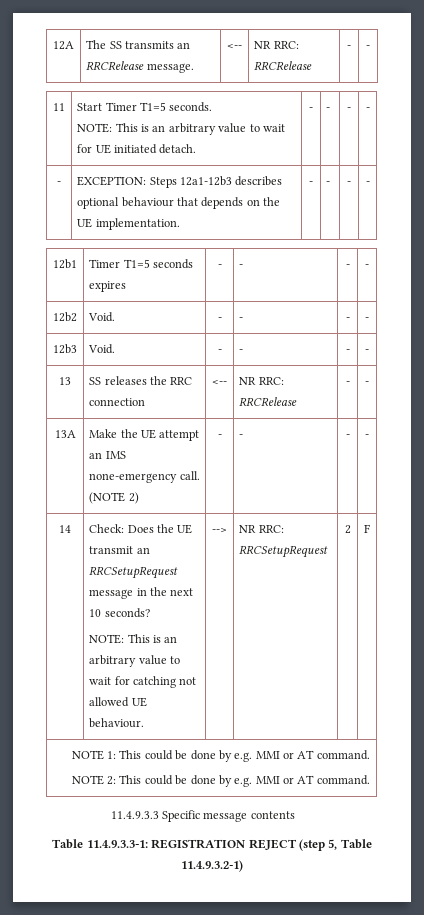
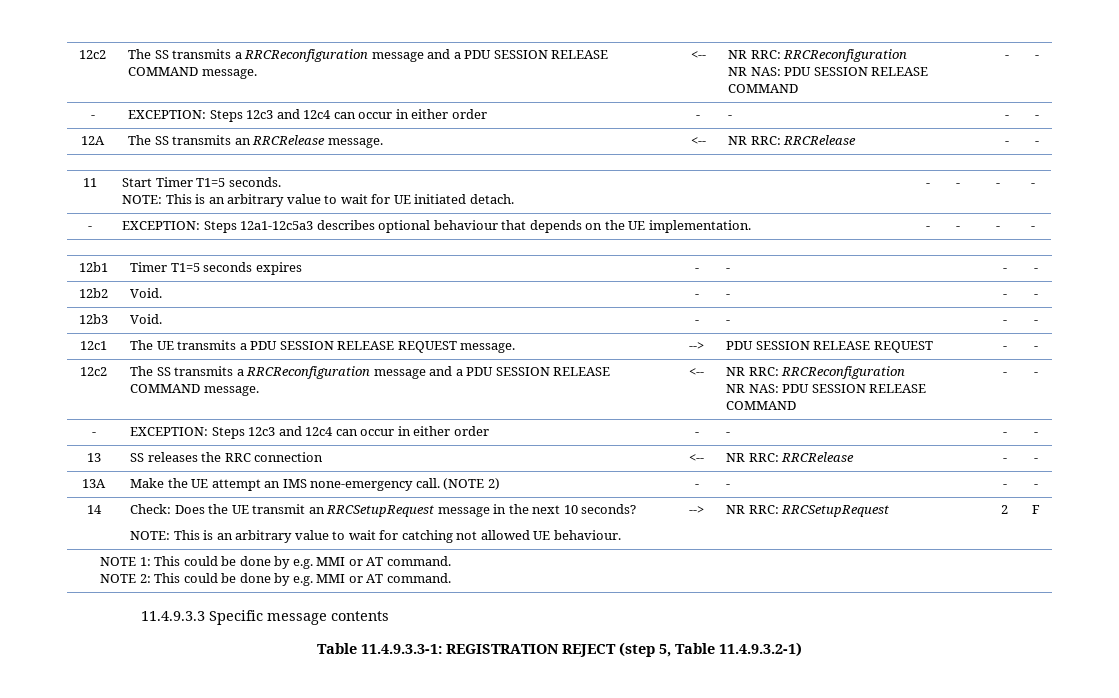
(53, 45) none -> [79,50,106,59] [128,49,609,62] [128,67,257,79] [690,51,706,59] [728,49,908,62] [728,67,929,76] [728,84,799,93] [1005,55,1009,59] [1034,55,1039,59] [90,115,95,119] [128,109,487,122] [696,115,700,119] [728,115,733,119] [1005,115,1009,119] [1034,115,1039,119] 12c2 | The SS transmits a RRCReconfiguration message and a PDU SESSION RELEASE COMMAND message. | <-- | NR RRC: RRCReconfiguration // NR NAS: PDU SESSION RELEASE COMMAND | - | - // - | EXCEPTION: Steps 12c3 and 12c4 can occur in either order | - | - | - | - //
[180,176,233,186] 12a1-12b3 -> [240,221,314,230] 12a1-12c5a3
(369, 351) none -> [80,341,107,350] [130,340,516,353] [689,342,704,350] [726,341,933,353] [1002,346,1007,350] [1033,346,1038,350] [80,367,107,376] [130,366,611,379] [130,384,259,396] [689,368,704,376] [726,366,906,379] [726,384,927,393] [726,401,797,410] [1002,372,1007,376] [1033,372,1038,376] [91,432,96,436] [130,426,489,439] [694,432,699,436] [726,432,731,436] [1002,432,1007,436] [1033,432,1038,436] // 12c1 | The UE transmits a PDU SESSION RELEASE REQUEST message. | --> | PDU SESSION RELEASE REQUEST | - | - // 12c2 | The SS transmits a RRCReconfiguration message and a PDU SESSION RELEASE COMMAND message. | <-- | NR RRC: RRCReconfiguration // NR NAS: PDU SESSION RELEASE COMMAND | - | - // - | EXCEPTION: Steps 12c3 and 12c4 can occur in either order | - | - | - | -

